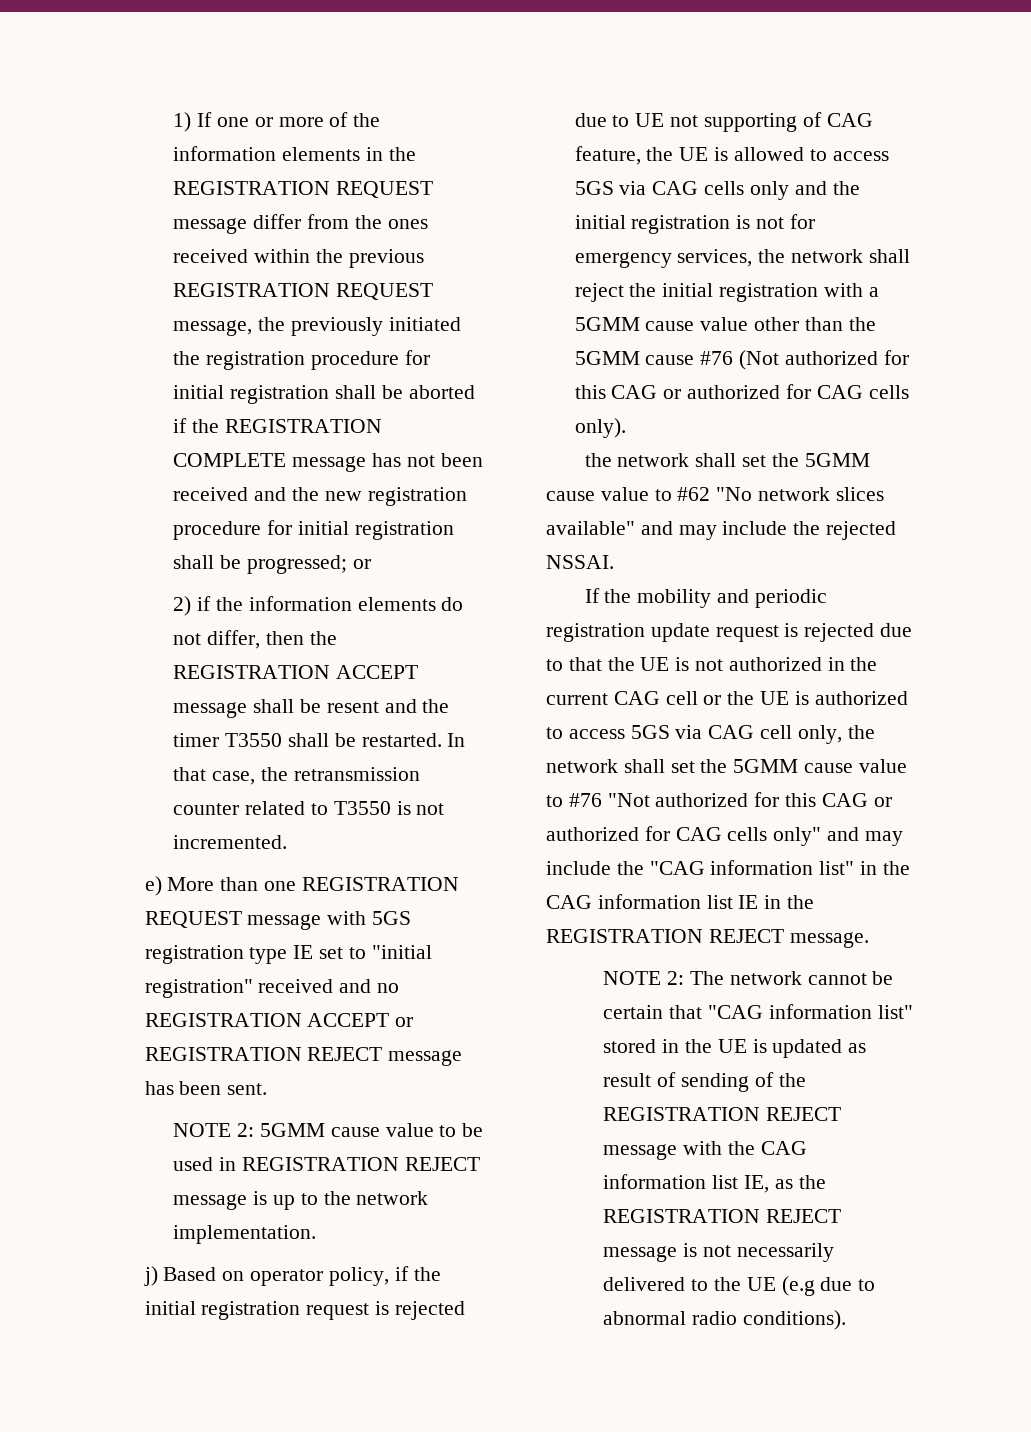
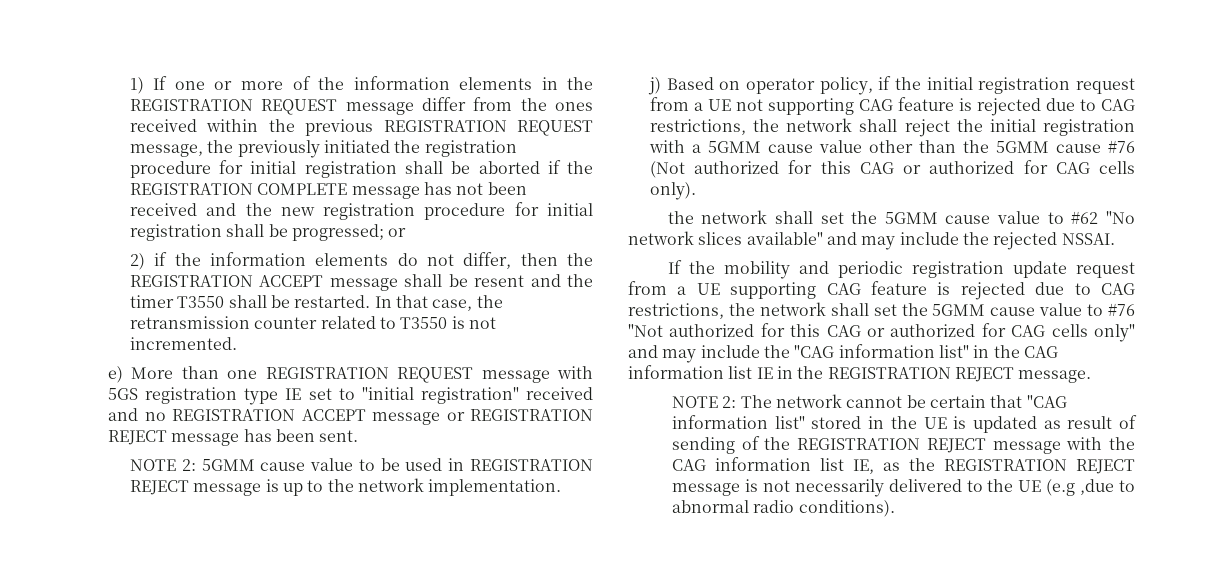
(390, 1020) none -> [371,412,440,425] message
[375,1301,465,1320] [574,112,873,132] [574,146,889,165] [574,181,860,200] [574,214,815,234] [574,249,753,268] is rejected due to UE not supporting of CAG feature, the UE is allowed to access 5GS via CAG cells only and the initial registration is not for emergency services, -> [649,97,1135,116] [649,119,746,135] from a UE not supporting CAG feature is rejected due to CAG restrictions,
[784,623,913,642] [546,657,878,671] [546,691,908,705] [546,725,842,744] is rejected due to that the UE is not authorized in the current CAG cell or the UE is authorized to access 5GS via CAG cell only, -> [628,281,1135,300] [628,303,724,319] from a UE supporting CAG feature is rejected due to CAG restrictions,
[820,1277,853,1291] due -> [1080,479,1115,495] ,due

